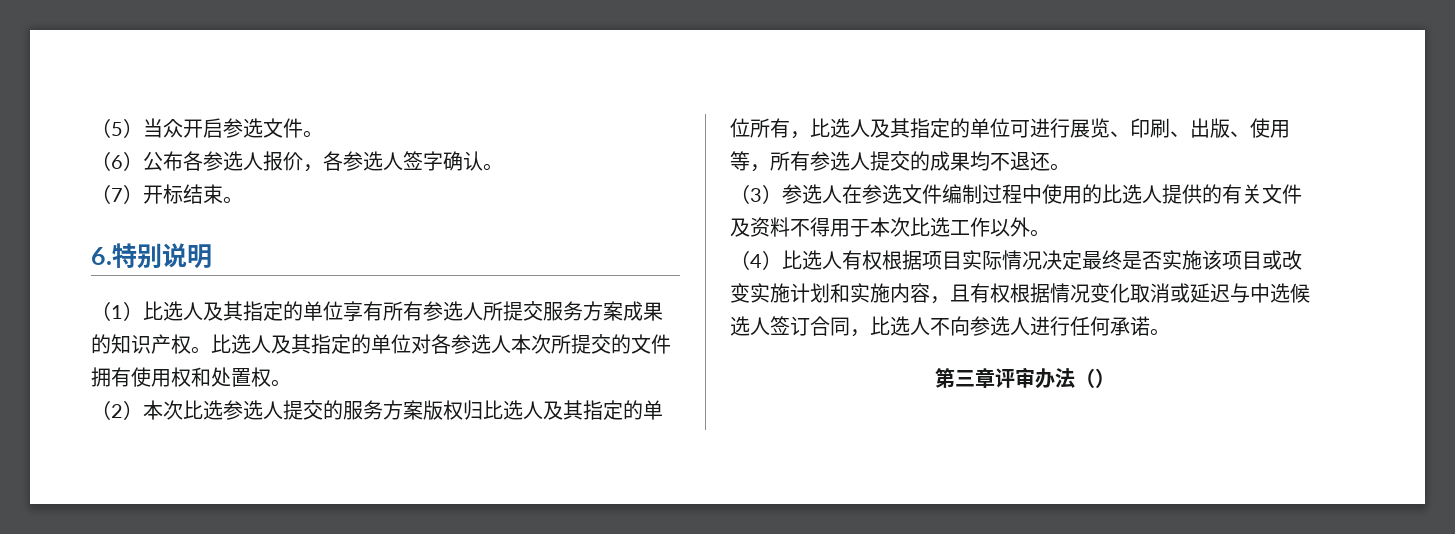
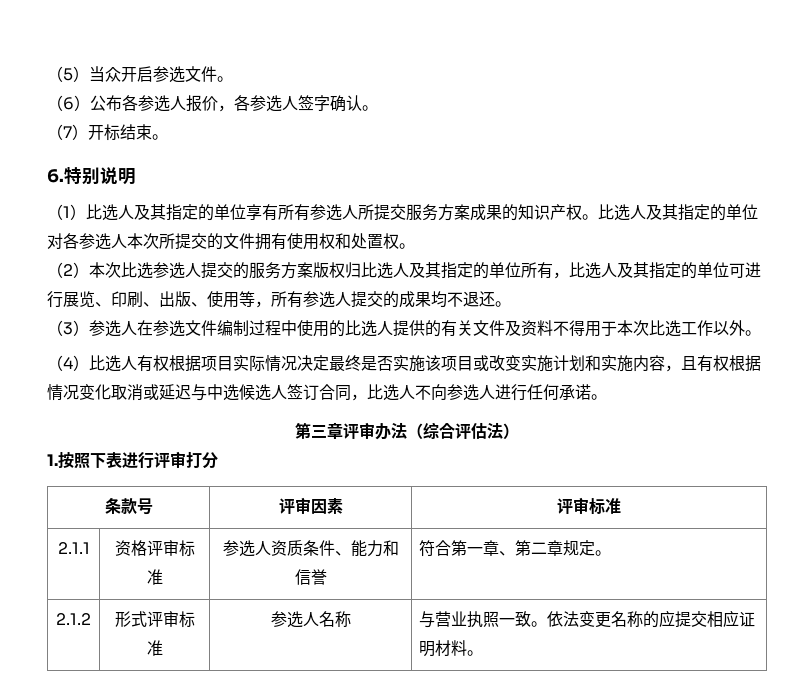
[1094,368,1115,388] ） -> [423,422,519,440] [47,451,218,469] [104,497,153,515] [278,497,343,514] [557,497,621,514] [57,542,90,554] [114,540,195,557] [146,569,163,585] [222,540,399,557] [294,569,327,585] [419,540,612,557] [56,613,91,625] [114,611,195,628] [146,640,163,656] [270,611,351,628] [419,610,756,628] [419,640,484,657] 综合评估法） // 1.按照下表进行评审打分 // 条款号 | 评审因素 | 评审标准 // 2.1.1 | 资格评审标准 | 参选人资质条件、能力和信誉 | 符合第一章、第二章规定。 // 2.1.2 | 形式评审标准 | 参选人名称 | 与营业执照一致。依法变更名称的应提交相应证明材料。

